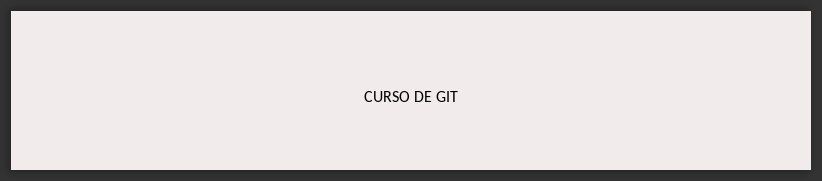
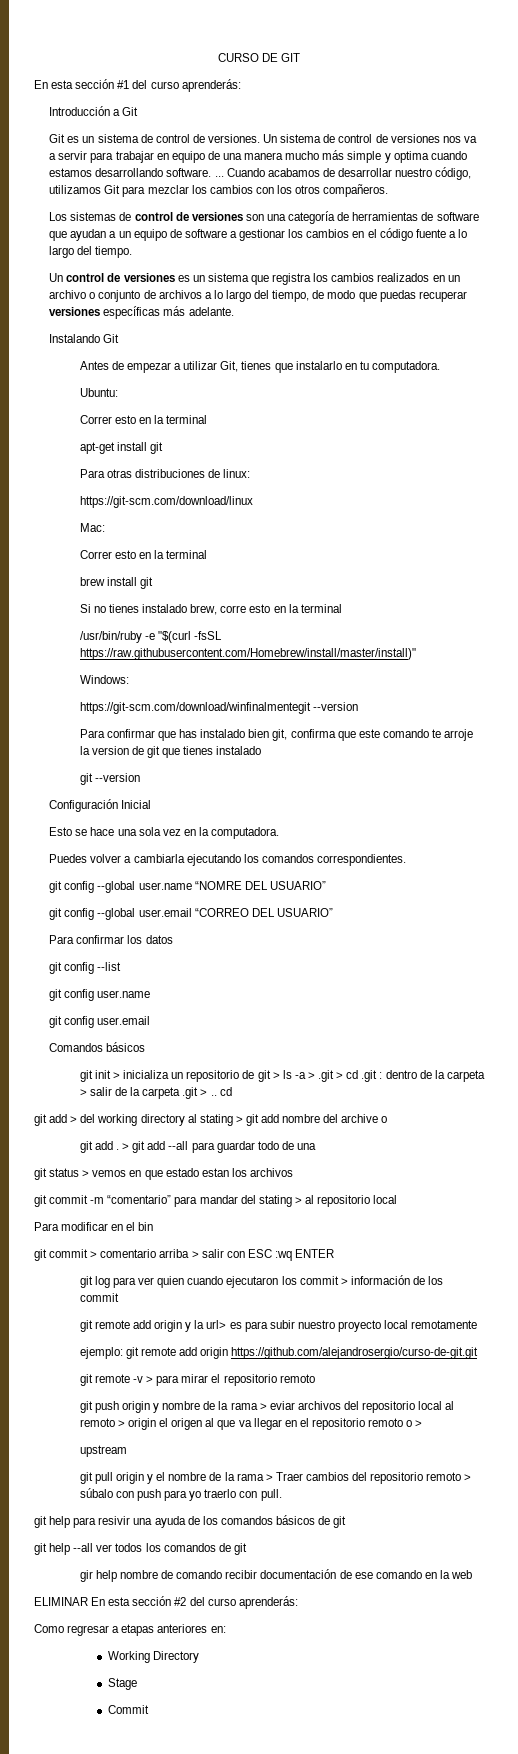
(459, 96) none -> [34,79,241,92] [49,106,139,116] [49,134,477,143] [49,150,467,163] [49,167,472,180] [49,184,389,197] [49,211,479,224] [49,228,467,241] [49,246,133,258] [49,273,460,285] [49,290,467,302] [49,306,234,319] [49,334,120,343] [79,361,440,373] [79,388,118,397] [79,415,208,424] [79,442,163,454] [79,469,251,478] [79,496,253,508] [79,523,105,532] [79,550,208,559] [79,577,153,589] [79,604,342,615] [79,631,223,643] [79,648,416,660] [79,675,129,684] [79,702,358,714] [79,729,474,741] [79,746,262,758] [79,773,140,785] [49,799,152,812] [49,827,280,839] [49,854,406,866] [49,881,326,893] [49,908,333,920] [49,935,173,944] [49,962,122,974] [49,989,151,1001] [49,1016,151,1028] [49,1042,146,1052] [79,1070,485,1082] [79,1087,232,1099] [34,1114,388,1126] [79,1141,316,1153] [34,1168,293,1180] [34,1195,398,1207] [34,1222,154,1231] [34,1249,335,1261] [79,1275,444,1288] [79,1293,119,1302] [79,1320,478,1332] [79,1347,479,1359] [79,1374,315,1386] [79,1401,455,1413] [79,1418,423,1430] [79,1445,127,1457] [79,1472,472,1484] [79,1488,282,1501] [34,1515,347,1528] [34,1543,247,1555] [79,1569,473,1582] [34,1596,298,1609] [34,1624,226,1636] [107,1651,199,1663] [107,1678,137,1690] [107,1705,149,1714] // En esta sección #1 del curso aprenderás: // Introducción a Git // Git es un sistema de control de versiones. Un sistema de control de versiones nos va a servir para trabajar en equipo de una manera mucho más simple y optima cuando estamos desarrollando software. ... Cuando acabamos de desarrollar nuestro código, utilizamos Git para mezclar los cambios con los otros compañeros. // Los sistemas de control de versiones son una categoría de herramientas de software que ayudan a un equipo de software a gestionar los cambios en el código fuente a lo largo del tiempo. // Un control de versiones es un sistema que registra los cambios realizados en un archivo o conjunto de archivos a lo largo del tiempo, de modo que puedas recuperar versiones específicas más adelante. // Instalando Git // Antes de empezar a utilizar Git, tienes que instalarlo en tu computadora. // Ubuntu: // Correr esto en la terminal // apt-get install git // Para otras distribuciones de linux: // https://git-scm.com/download/linux // Mac: // Correr esto en la terminal // brew install git // Si no tienes instalado brew, corre esto en la terminal // /usr/bin/ruby -e "$(curl -fsSL https://raw.githubusercontent.com/Homebrew/install/master/install)" // Windows: // https://git-scm.com/download/winfinalmentegit --version // Para confirmar que has instalado bien git, confirma que este comando te arroje la version de git que tienes instalado // git --version // Configuración Inicial // Esto se hace una sola vez en la computadora. // Puedes volver a cambiarla ejecutando los comandos correspondientes. // git config --global user.name “NOMRE DEL USUARIO” // git config --global user.email “CORREO DEL USUARIO” // Para confirmar los datos // git config --list // git config user.name // git config user.email // Comandos básicos // git init > inicializa un repositorio de git > ls -a > .git > cd .git : dentro de la carpeta > salir de la carpeta .git > .. cd // git add > del working directory al stating > git add nombre del archive o // git add . > git add --all para guardar todo de una // git status > vemos en que estado estan los archivos // git commit -m “comentario” para mandar del stating > al repositorio local // Para modificar en el bin // git commit > comentario arriba > salir con ESC :wq ENTER // git log para ver quien cuando ejecutaron los commit > información de los commit // git remote add origin y la url> es para subir nuestro proyecto local remotamente // ejemplo: git remote add origin https://github.com/alejandrosergio/curso-de-git.git // git remote -v > para mirar el repositorio remoto // git push origin y nombre de la rama > eviar archivos del repositorio local al remoto > origin el origen al que va llegar en el repositorio remoto o > // upstream // git pull origin y el nombre de la rama > Traer cambios del repositorio remoto > súbalo con push para yo traerlo con pull. // git help para resivir una ayuda de los comandos básicos de git // git help --all ver todos los comandos de git // gir help nombre de comando recibir documentación de ese comando en la web // ELIMINAR En esta sección #2 del curso aprenderás: // Como regresar a etapas anteriores en: // Working Directory // Stage // Commit

